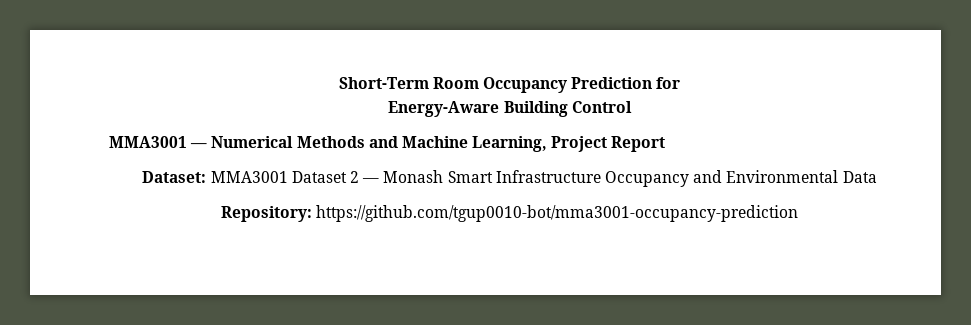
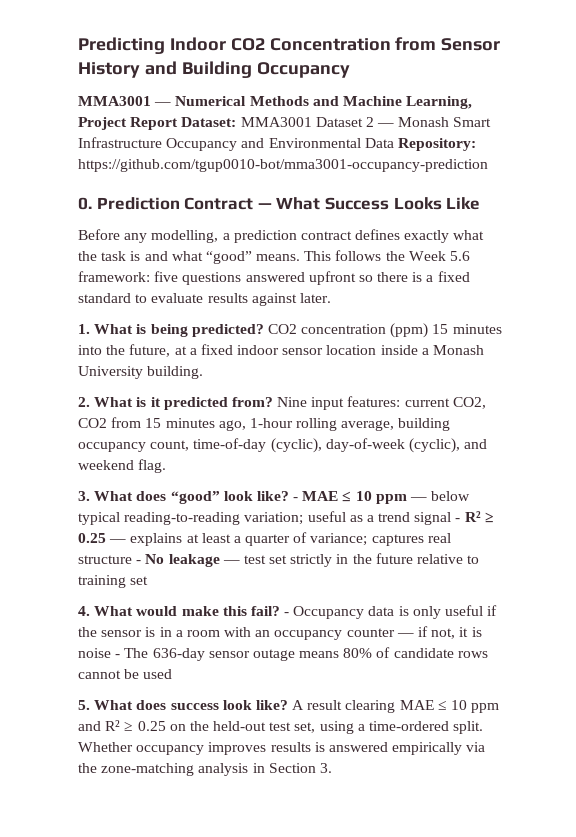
[338,77,681,93] [388,101,632,117] Short-Term Room Occupancy Prediction for // Energy-Aware Building Control -> [78,37,501,54] [78,61,350,78] Predicting Indoor CO2 Concentration from Sensor History and Building Occupancy
(666, 144) // -> (179, 123) none
(877, 177) // -> (394, 143) none
(799, 213) none -> [78,197,481,210] [78,229,485,243] [78,250,471,264] [78,271,470,285] [78,293,331,306] [78,323,502,338] [78,344,485,357] [78,366,204,379] [78,396,486,410] [78,417,451,431] [78,438,488,453] [78,459,167,473] [78,491,471,504] [78,511,494,525] [78,532,451,546] [78,553,480,567] [78,575,149,588] [78,605,498,619] [78,626,482,640] [78,647,488,661] [78,669,173,679] [78,700,500,713] [78,720,484,734] [78,742,486,755] [78,763,332,776] // 0. Prediction Contract — What Success Looks Like // Before any modelling, a prediction contract defines exactly what the task is and what “good” means. This follows the Week 5.6 framework: five questions answered upfront so there is a fixed standard to evaluate results against later. // 1. What is being predicted? CO2 concentration (ppm) 15 minutes into the future, at a fixed indoor sensor location inside a Monash University building. // 2. What is it predicted from? Nine input features: current CO2, CO2 from 15 minutes ago, 1-hour rolling average, building occupancy count, time-of-day (cyclic), day-of-week (cyclic), and weekend flag. // 3. What does “good” look like? - MAE ≤ 10 ppm — below typical reading-to-reading variation; useful as a trend signal - R² ≥ 0.25 — explains at least a quarter of variance; captures real structure - No leakage — test set strictly in the future relative to training set // 4. What would make this fail? - Occupancy data is only useful if the sensor is in a room with an occupancy counter — if not, it is noise - The 636-day sensor outage means 80% of candidate rows cannot be used // 5. What does success look like? A result clearing MAE ≤ 10 ppm and R² ≥ 0.25 on the held-out test set, using a time-ordered split. Whether occupancy improves results is answered empirically via the zone-matching analysis in Section 3.

